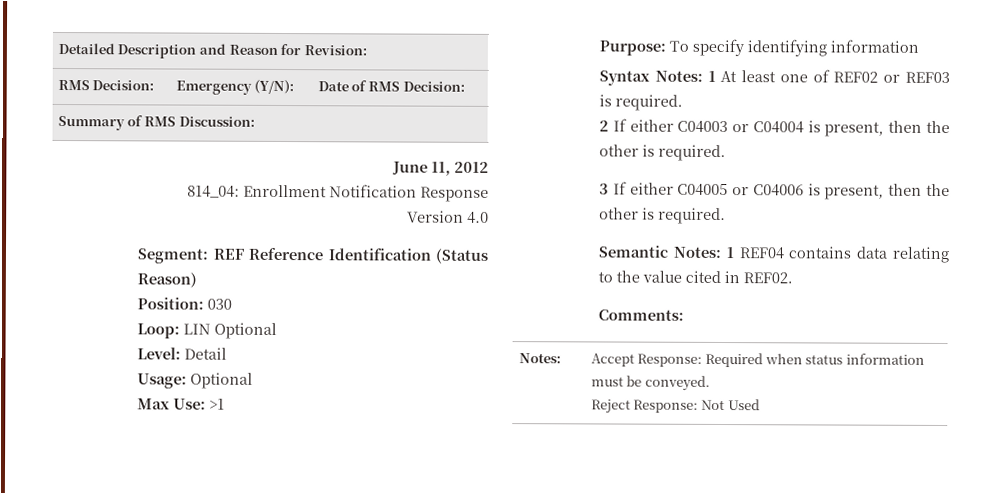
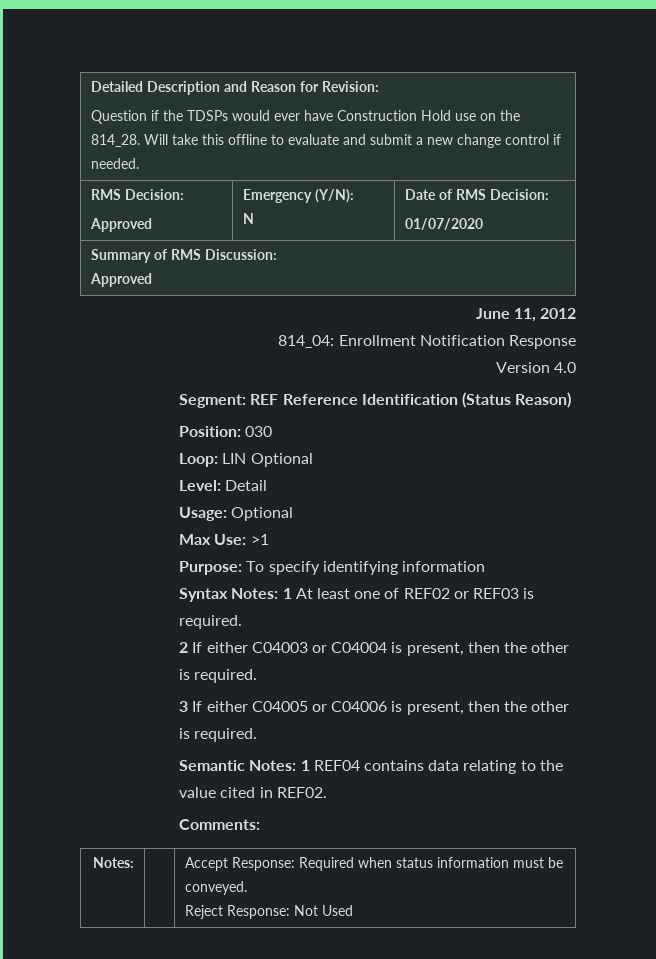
[57,79,155,91] // RMS Decision: -> [91,110,521,124] [91,134,562,148] [91,158,140,169] [91,189,185,200] [90,218,153,232] // Question if the TDSPs would ever have Construction Hold use on the 814_28. Will take this offline to evaluate and submit a new change control if needed. // RMS Decision: // Approved
(295, 87) none -> [243,213,255,224] // N
(465, 86) none -> [405,218,484,230] // 01/07/2020
(255, 121) none -> [90,273,153,287] // Approved

